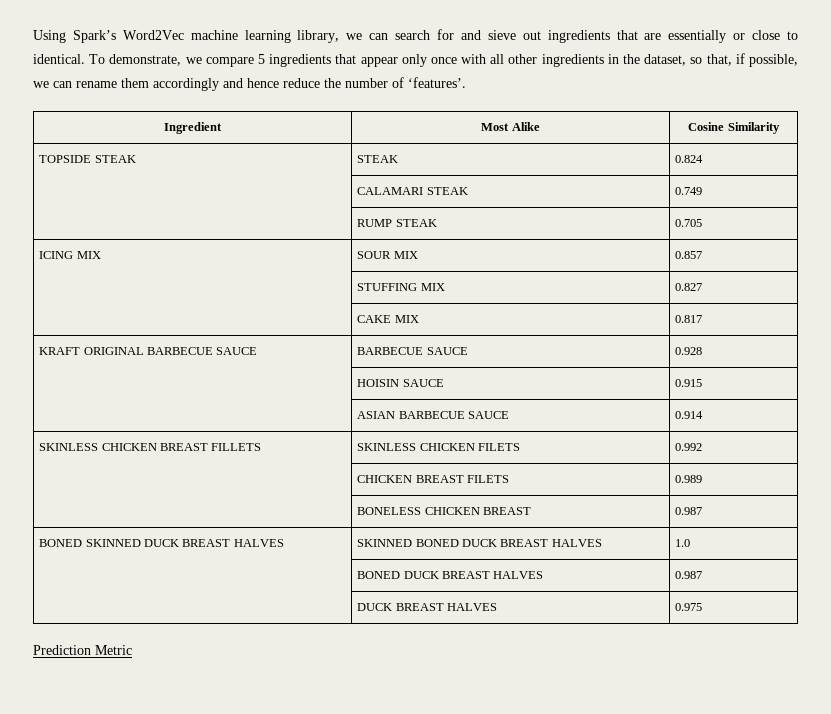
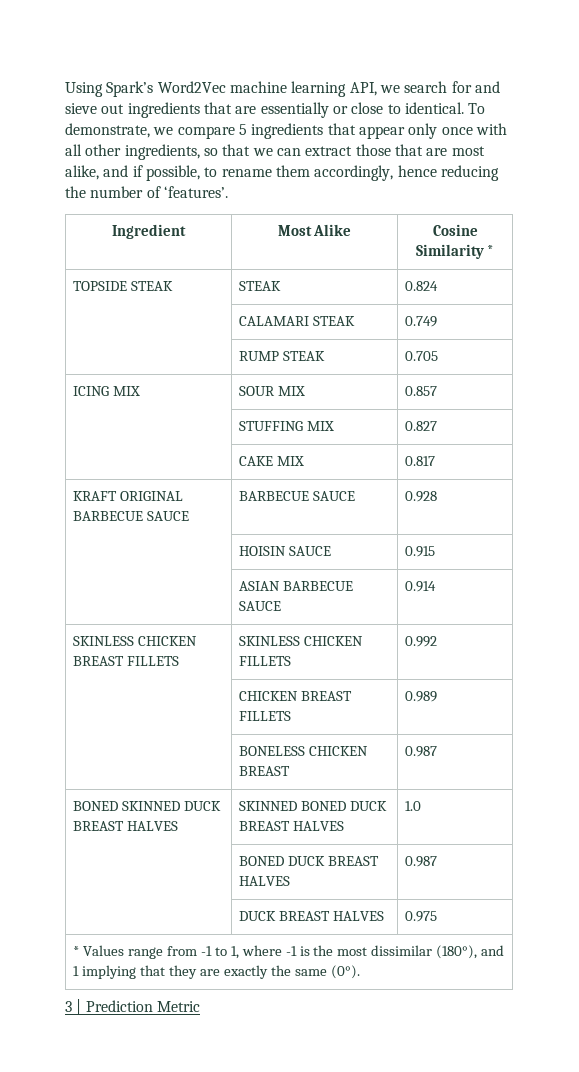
[297,30,389,43] library, we can -> [349,82,400,96] API, we
[541,53,798,67] [33,78,320,91] ingredients in the dataset, so that, if possible, we can rename them accordingly and hence reduce -> [124,144,485,160] [65,165,499,181] ingredients, so that we can extract those that are most alike, and if possible, to rename them accordingly, hence reducing
(780, 128) none -> [487,245,495,256] *
[477,443,520,451] FILETS -> [239,656,292,666] FILLETS
[466,475,509,483] FILETS -> [239,711,292,721] FILLETS
(703, 607) // -> [73,945,505,959] [73,965,360,979] [65,999,82,1014] // * Values range from -1 to 1, where -1 is the most dissimilar (180°), and 1 implying that they are exactly the same (0°). // 3 |

